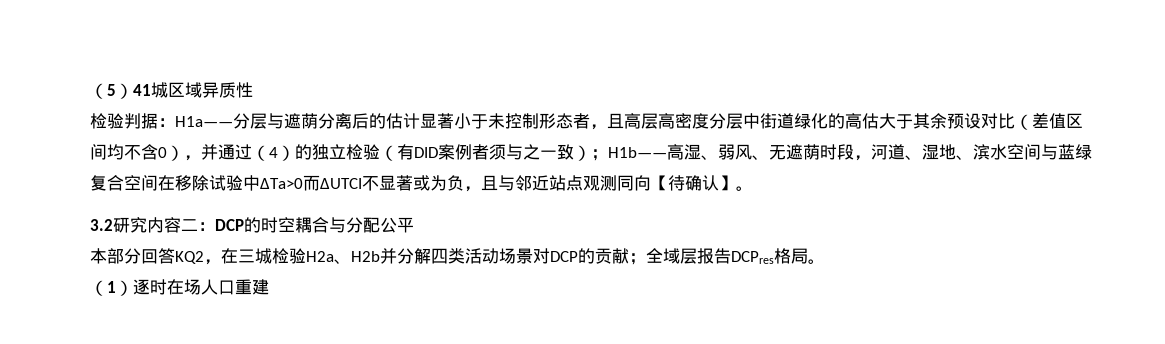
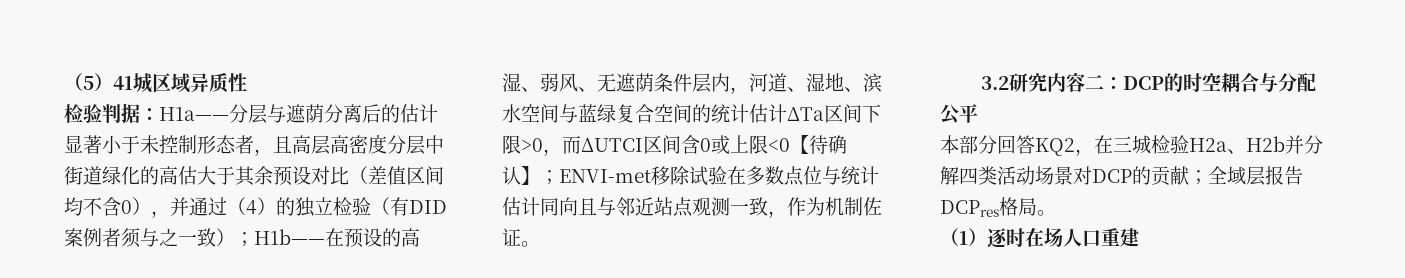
(667, 152) none -> [325,228,401,248] 在预设的
[820,144,854,160] 时段 -> [654,73,730,93] 条件层内
[158,175,736,192] 在移除试验中ΔTa>0而ΔUTCI不显著或为负，且与邻近站点观测同向【待确认】 -> [692,104,881,123] [502,135,847,156] [502,166,879,186] [502,197,882,218] [502,228,521,246] 的统计估计ΔTa区间下限>0，而ΔUTCI区间含0或上限<0【待确认】；ENVI-met移除试验在多数点位与统计估计同向且与邻近站点观测一致，作为机制佐证

